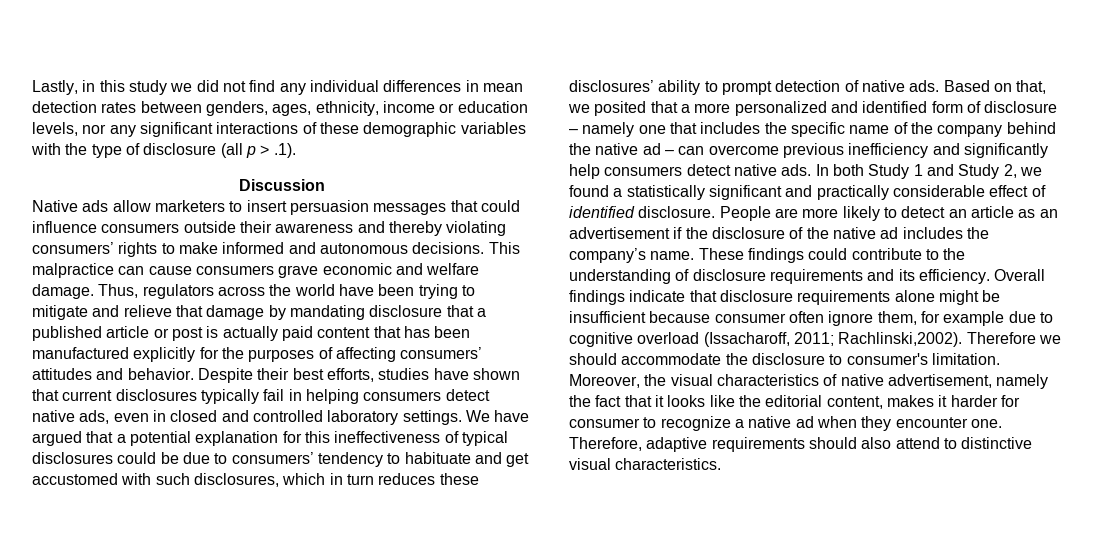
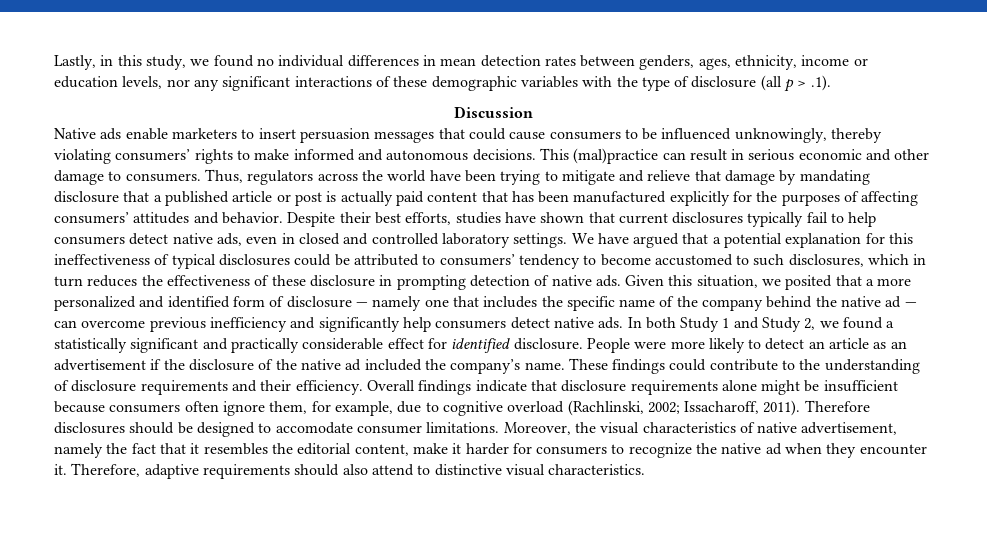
[128,80,306,95] study we did not find any -> [145,55,274,70] study, we found no
[112,200,151,212] allow -> [125,128,168,140] enable
[32,221,385,233] influence consumers outside their awareness and -> [509,128,827,143] cause consumers to be influenced unknowingly,
[32,263,480,278] [32,284,94,299] malpractice can cause consumers grave economic and welfare damage. -> [573,148,930,164] [54,170,201,185] (mal)practice can result in serious economic and other damage to consumers.
[288,389,359,404] in helping -> [831,212,877,227] to help
[182,452,210,464] due -> [353,254,419,266] attributed
[404,452,530,467] [32,473,152,485] habituate and get accustomed with -> [600,254,750,266] become accustomed to
[439,473,479,485] [569,80,772,95] these disclosures’ ability to prompt -> [141,275,466,290] the effectiveness of these disclosure in prompting
[943,80,1047,94] Based on that, -> [625,275,758,288] Given this situation,
[569,129,578,134] – -> [355,302,368,307] —
[664,150,674,155] – -> [904,302,917,307] —
[1031,185,1046,197] of -> [427,338,447,349] for
[774,208,798,218] are -> [634,341,667,349] were
[902,227,963,239] includes -> [364,359,422,371] included
[898,269,915,281] its -> [260,380,292,391] their
[714,313,786,323] consumer -> [109,404,181,413] consumers
[943,311,1005,326] example -> [334,401,393,416] example,
[703,332,1061,347] [569,353,1000,365] (Issacharoff, 2011; Rachlinski,2002). Therefore we should accommodate the disclosure to consumer's limitation. -> [567,400,870,416] [54,422,500,437] (Rachlinski, 2002; Issacharoff, 2011). Therefore disclosures should be designed to accomodate consumer limitations.
[667,395,735,407] looks like -> [203,443,268,455] resembles
[886,395,934,407] makes -> [412,443,448,454] make
[569,418,640,428] consumer -> [536,446,608,455] consumers
[734,419,744,428] a -> [696,443,718,454] the
[970,419,1002,428] one. -> [54,464,67,475] it.

